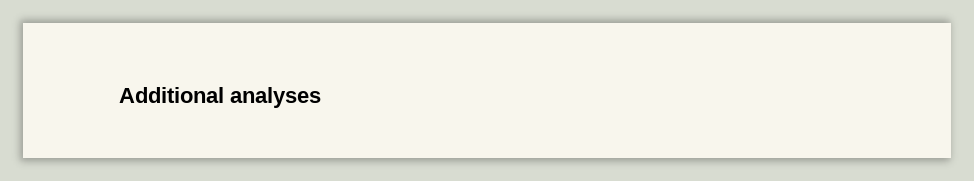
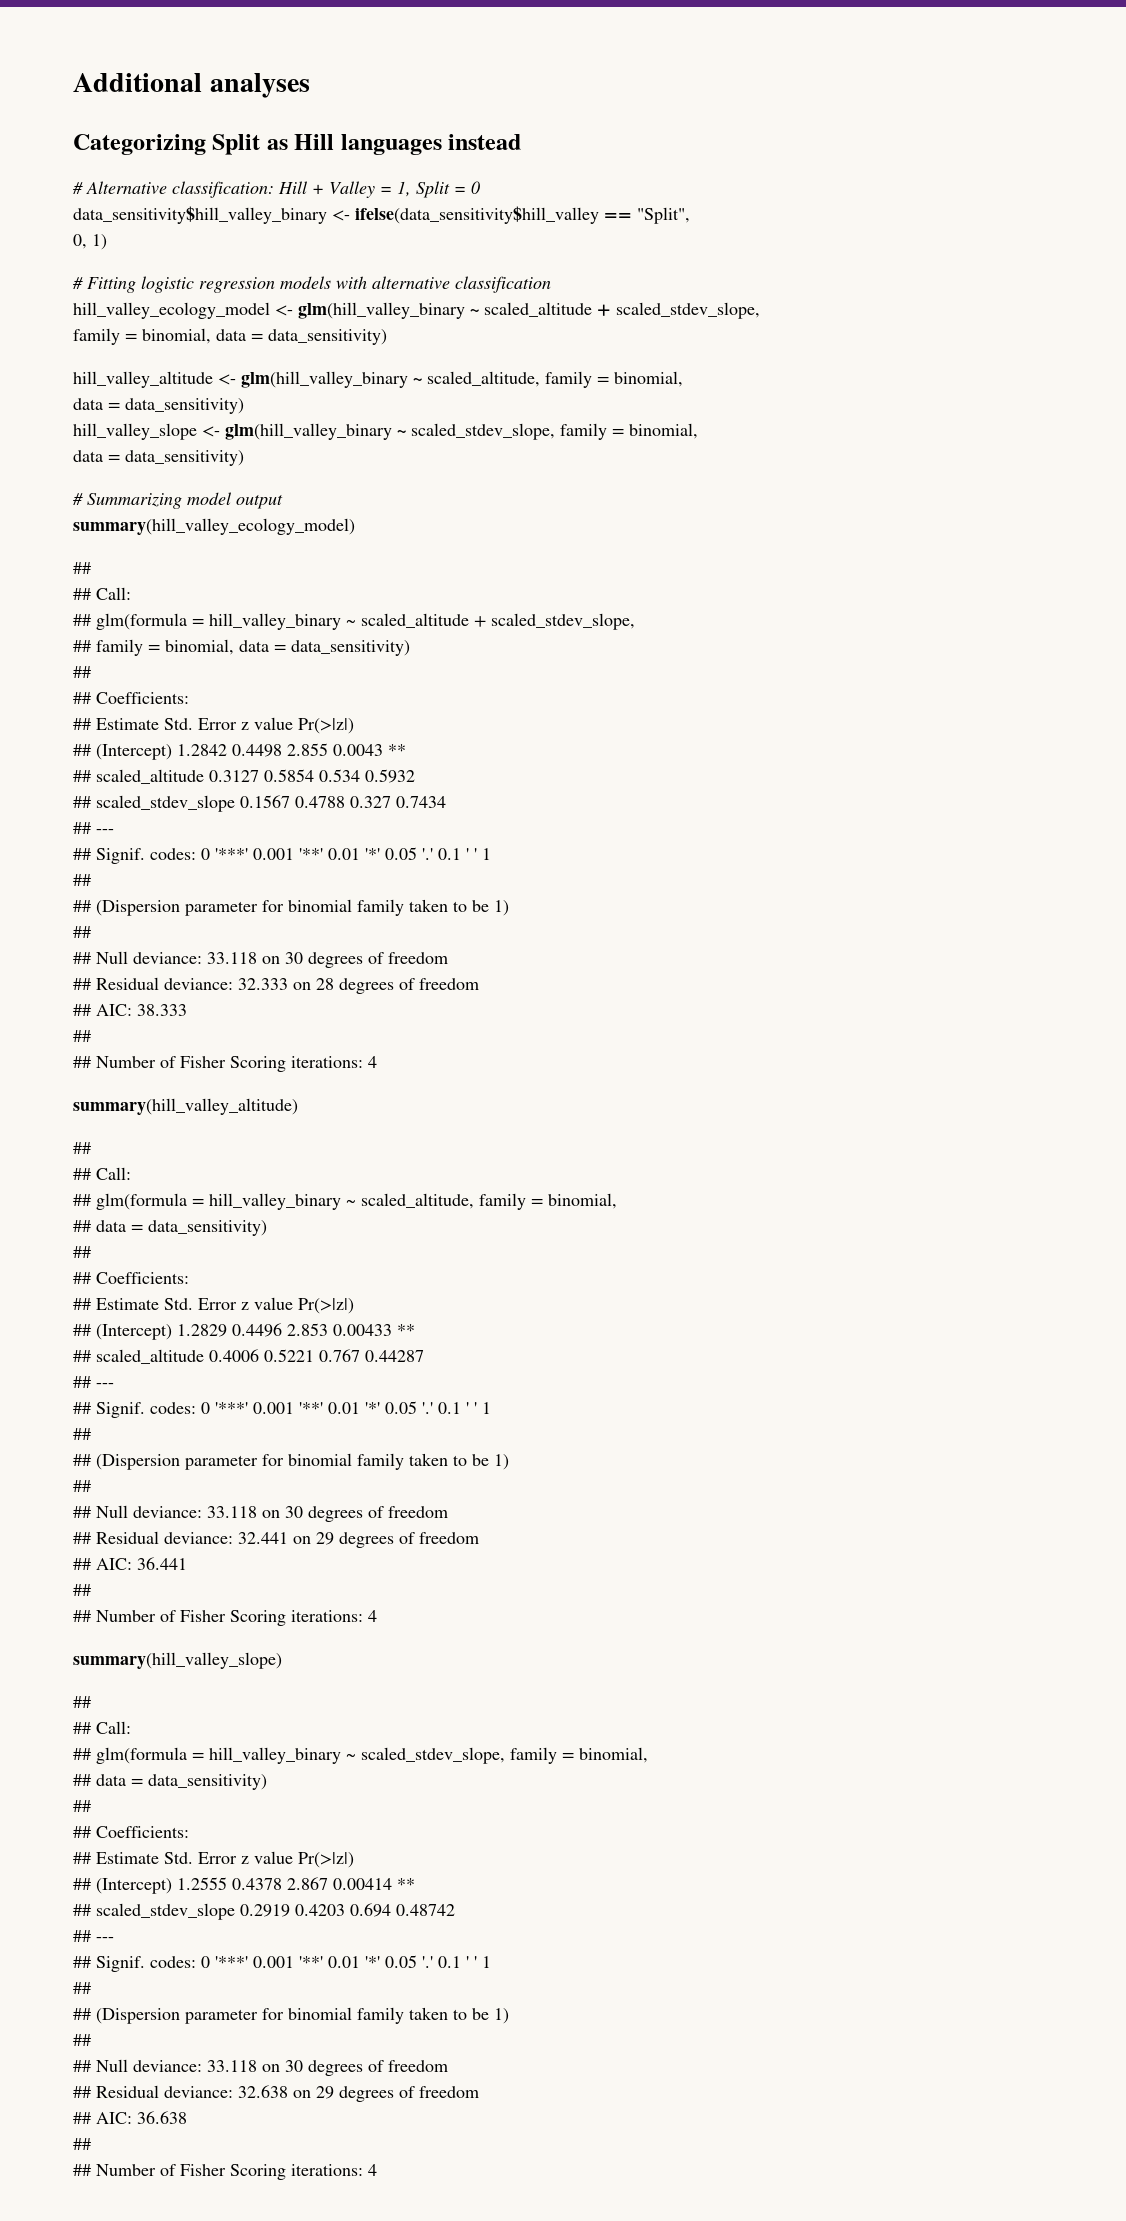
(321, 97) none -> [73,134,522,155] [73,181,480,198] [73,206,690,224] [73,234,107,250] [73,276,551,293] [73,302,760,319] [73,328,387,345] [73,371,683,388] [73,398,244,414] [73,423,698,440] [73,450,244,466] [73,492,283,509] [73,518,355,535] [73,562,91,574] [73,587,131,600] [73,613,635,630] [73,639,410,656] [73,666,91,678] [73,692,189,704] [73,717,354,734] [73,743,406,760] [73,769,415,784] [73,795,446,812] [73,822,114,834] [73,847,491,864] [73,874,91,886] [73,899,509,916] [73,926,91,938] [73,951,448,968] [73,977,479,994] [73,1004,187,1016] [73,1030,91,1042] [73,1056,377,1072] [73,1098,298,1115] [73,1142,91,1154] [73,1167,131,1180] [73,1193,617,1210] [73,1220,267,1236] [73,1246,91,1258] [73,1272,189,1284] [73,1297,354,1314] [73,1323,415,1340] [73,1349,424,1364] [73,1376,114,1388] [73,1401,491,1418] [73,1428,91,1440] [73,1453,509,1470] [73,1480,91,1492] [73,1505,448,1522] [73,1531,479,1548] [73,1557,187,1570] [73,1584,91,1596] [73,1610,377,1626] [73,1652,282,1669] [73,1696,91,1708] [73,1721,131,1734] [73,1747,648,1764] [73,1774,267,1790] [73,1800,91,1812] [73,1826,189,1838] [73,1851,354,1868] [73,1877,415,1894] [73,1903,455,1920] [73,1930,114,1942] [73,1955,491,1972] [73,1982,91,1994] [73,2007,509,2024] [73,2034,91,2046] [73,2059,448,2076] [73,2085,479,2102] [73,2111,187,2124] [73,2138,91,2150] [73,2164,377,2180] // Categorizing Split as Hill languages instead // # Alternative classification: Hill + Valley = 1, Split = 0 // data_sensitivity$hill_valley_binary <- ifelse(data_sensitivity$hill_valley == "Split", // 0, 1) // # Fitting logistic regression models with alternative classification // hill_valley_ecology_model <- glm(hill_valley_binary ~ scaled_altitude + scaled_stdev_slope, // family = binomial, data = data_sensitivity) // hill_valley_altitude <- glm(hill_valley_binary ~ scaled_altitude, family = binomial, // data = data_sensitivity) // hill_valley_slope <- glm(hill_valley_binary ~ scaled_stdev_slope, family = binomial, // data = data_sensitivity) // # Summarizing model output // summary(hill_valley_ecology_model) // ## // ## Call: // ## glm(formula = hill_valley_binary ~ scaled_altitude + scaled_stdev_slope, // ## family = binomial, data = data_sensitivity) // ## // ## Coefficients: // ## Estimate Std. Error z value Pr(>|z|) // ## (Intercept) 1.2842 0.4498 2.855 0.0043 ** // ## scaled_altitude 0.3127 0.5854 0.534 0.5932 // ## scaled_stdev_slope 0.1567 0.4788 0.327 0.7434 // ## --- // ## Signif. codes: 0 '***' 0.001 '**' 0.01 '*' 0.05 '.' 0.1 ' ' 1 // ## // ## (Dispersion parameter for binomial family taken to be 1) // ## // ## Null deviance: 33.118 on 30 degrees of freedom // ## Residual deviance: 32.333 on 28 degrees of freedom // ## AIC: 38.333 // ## // ## Number of Fisher Scoring iterations: 4 // summary(hill_valley_altitude) // ## // ## Call: // ## glm(formula = hill_valley_binary ~ scaled_altitude, family = binomial, // ## data = data_sensitivity) // ## // ## Coefficients: // ## Estimate Std. Error z value Pr(>|z|) // ## (Intercept) 1.2829 0.4496 2.853 0.00433 ** // ## scaled_altitude 0.4006 0.5221 0.767 0.44287 // ## --- // ## Signif. codes: 0 '***' 0.001 '**' 0.01 '*' 0.05 '.' 0.1 ' ' 1 // ## // ## (Dispersion parameter for binomial family taken to be 1) // ## // ## Null deviance: 33.118 on 30 degrees of freedom // ## Residual deviance: 32.441 on 29 degrees of freedom // ## AIC: 36.441 // ## // ## Number of Fisher Scoring iterations: 4 // summary(hill_valley_slope) // ## // ## Call: // ## glm(formula = hill_valley_binary ~ scaled_stdev_slope, family = binomial, // ## data = data_sensitivity) // ## // ## Coefficients: // ## Estimate Std. Error z value Pr(>|z|) // ## (Intercept) 1.2555 0.4378 2.867 0.00414 ** // ## scaled_stdev_slope 0.2919 0.4203 0.694 0.48742 // ## --- // ## Signif. codes: 0 '***' 0.001 '**' 0.01 '*' 0.05 '.' 0.1 ' ' 1 // ## // ## (Dispersion parameter for binomial family taken to be 1) // ## // ## Null deviance: 33.118 on 30 degrees of freedom // ## Residual deviance: 32.638 on 29 degrees of freedom // ## AIC: 36.638 // ## // ## Number of Fisher Scoring iterations: 4

